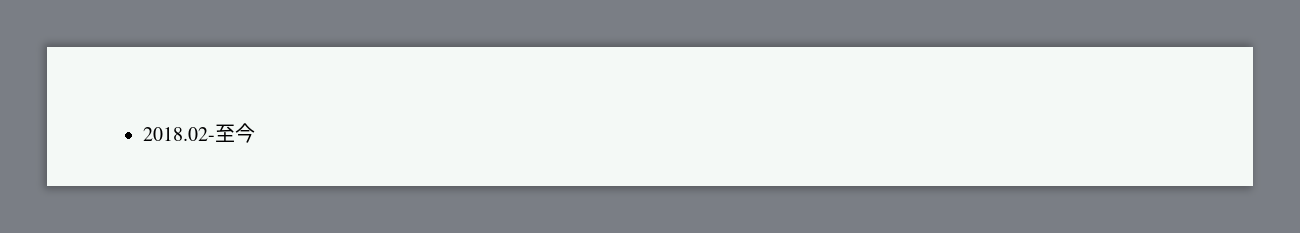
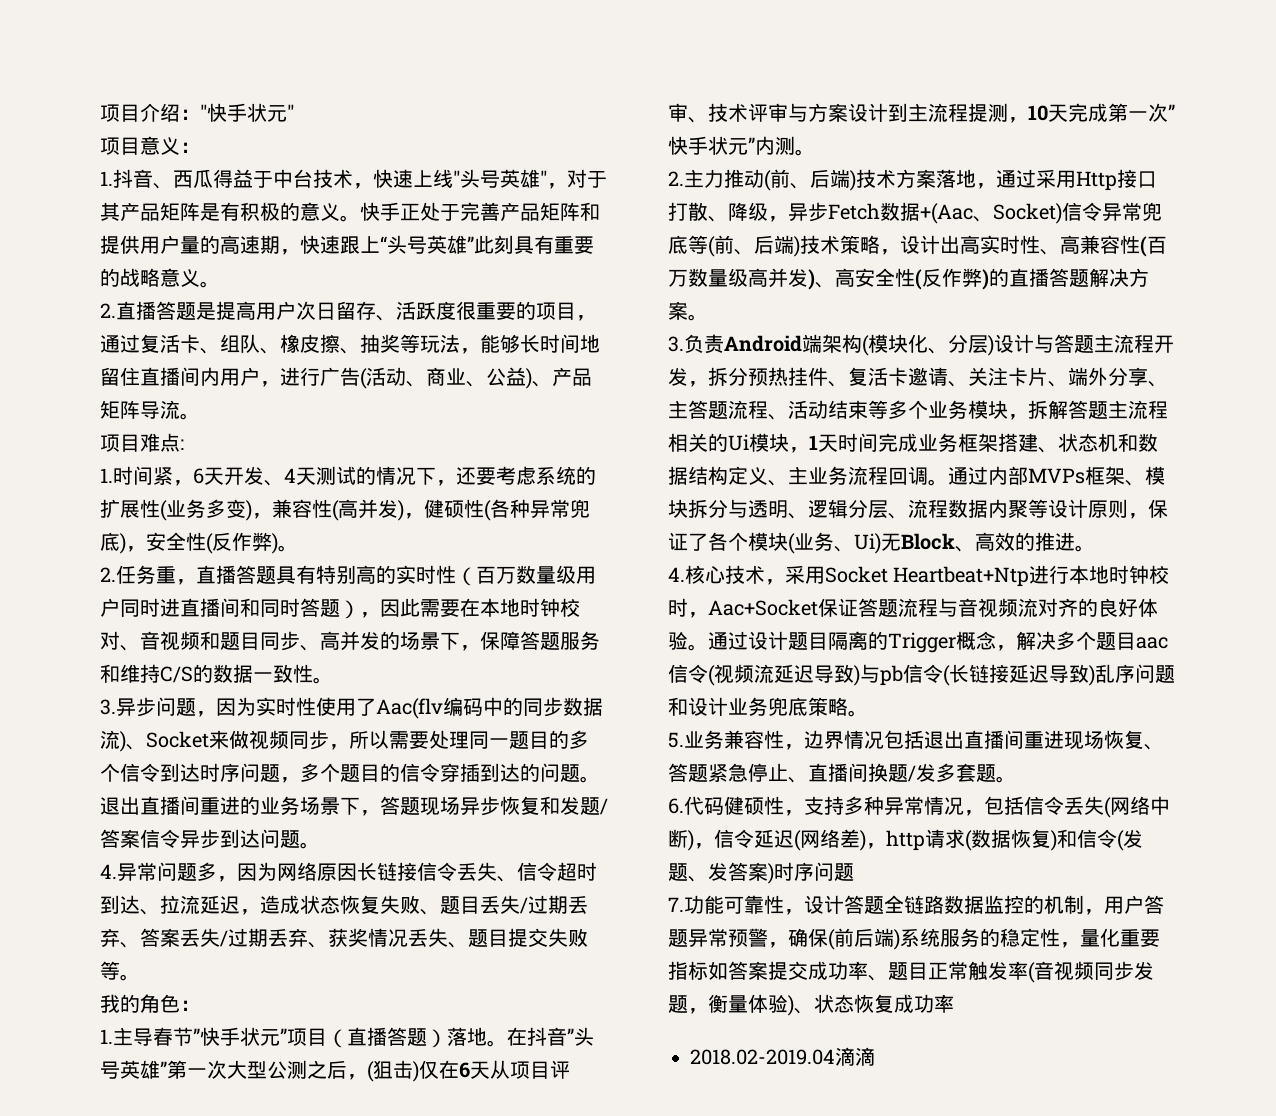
[143,123,255,143] 2018.02-至今 -> [100,103,294,122] [100,136,200,155] [100,169,607,189] [100,202,600,222] [100,235,594,255] [100,268,220,288] [100,301,596,321] [100,334,600,354] [100,367,592,389] [100,400,200,420] [100,433,184,452] [100,466,596,486] [100,499,590,521] [100,532,298,554] [100,565,596,586] [100,598,580,619] [100,631,600,651] [100,664,333,684] [100,697,603,719] [100,730,589,752] [100,763,600,783] [100,796,608,816] [100,829,320,849] [100,862,597,882] [100,895,588,915] [100,928,588,948] [100,961,140,981] [100,994,200,1013] [100,1027,594,1048] [100,1060,570,1082] [668,103,1175,123] [668,136,815,156] [668,169,1157,191] [668,202,1162,224] [668,235,1167,257] [668,268,1149,290] [668,301,708,321] [668,334,1174,356] [668,367,1168,387] [668,400,1168,420] [668,433,1158,453] [668,466,1165,486] [668,499,1168,519] [668,532,1095,554] [668,565,1170,587] [668,598,1158,618] [668,631,1168,653] [668,664,1175,686] [668,697,868,717] [668,730,1164,750] [668,763,1016,783] [668,796,1170,818] [668,829,1143,851] [668,862,854,884] [668,895,1164,915] [668,928,1160,950] [668,961,1154,983] [668,994,954,1016] [690,1047,875,1066] 项目介绍："快手状元" // 项目意义： // 1.抖音、西瓜得益于中台技术，快速上线"头号英雄"，对于其产品矩阵是有积极的意义。快手正处于完善产品矩阵和提供用户量的高速期，快速跟上“头号英雄”此刻具有重要的战略意义。 // 2.直播答题是提高用户次日留存、活跃度很重要的项目，通过复活卡、组队、橡皮擦、抽奖等玩法，能够长时间地留住直播间内用户，进行广告(活动、商业、公益)、产品矩阵导流。 // 项目难点: // 1.时间紧，6天开发、4天测试的情况下，还要考虑系统的扩展性(业务多变)，兼容性(高并发)，健硕性(各种异常兜底)，安全性(反作弊)。 // 2.任务重，直播答题具有特别高的实时性（百万数量级用户同时进直播间和同时答题），因此需要在本地时钟校对、音视频和题目同步、高并发的场景下，保障答题服务和维持C/S的数据一致性。 // 3.异步问题，因为实时性使用了Aac(flv编码中的同步数据流)、Socket来做视频同步，所以需要处理同一题目的多个信令到达时序问题，多个题目的信令穿插到达的问题。退出直播间重进的业务场景下，答题现场异步恢复和发题/答案信令异步到达问题。 // 4.异常问题多，因为网络原因长链接信令丢失、信令超时到达、拉流延迟，造成状态恢复失败、题目丢失/过期丢弃、答案丢失/过期丢弃、获奖情况丢失、题目提交失败等。 // 我的角色： // 1.主导春节”快手状元”项目（直播答题）落地。在抖音”头号英雄”第一次大型公测之后，(狙击)仅在6天从项目评审、技术评审与方案设计到主流程提测，10天完成第一次”快手状元”内测。 // 2.主力推动(前、后端)技术方案落地，通过采用Http接口打散、降级，异步Fetch数据+(Aac、Socket)信令异常兜底等(前、后端)技术策略，设计出高实时性、高兼容性(百万数量级高并发)、高安全性(反作弊)的直播答题解决方案。 // 3.负责Android端架构(模块化、分层)设计与答题主流程开发，拆分预热挂件、复活卡邀请、关注卡片、端外分享、主答题流程、活动结束等多个业务模块，拆解答题主流程相关的Ui模块，1天时间完成业务框架搭建、状态机和数据结构定义、主业务流程回调。通过内部MVPs框架、模块拆分与透明、逻辑分层、流程数据内聚等设计原则，保证了各个模块(业务、Ui)无Block、高效的推进。 // 4.核心技术，采用Socket Heartbeat+Ntp进行本地时钟校时，Aac+Socket保证答题流程与音视频流对齐的良好体验。通过设计题目隔离的Trigger概念，解决多个题目aac信令(视频流延迟导致)与pb信令(长链接延迟导致)乱序问题和设计业务兜底策略。 // 5.业务兼容性，边界情况包括退出直播间重进现场恢复、答题紧急停止、直播间换题/发多套题。 // 6.代码健硕性，支持多种异常情况，包括信令丢失(网络中断)，信令延迟(网络差)，http请求(数据恢复)和信令(发题、发答案)时序问题 // 7.功能可靠性，设计答题全链路数据监控的机制，用户答题异常预警，确保(前后端)系统服务的稳定性，量化重要指标如答案提交成功率、题目正常触发率(音视频同步发题，衡量体验)、状态恢复成功率 // 2018.02-2019.04滴滴

